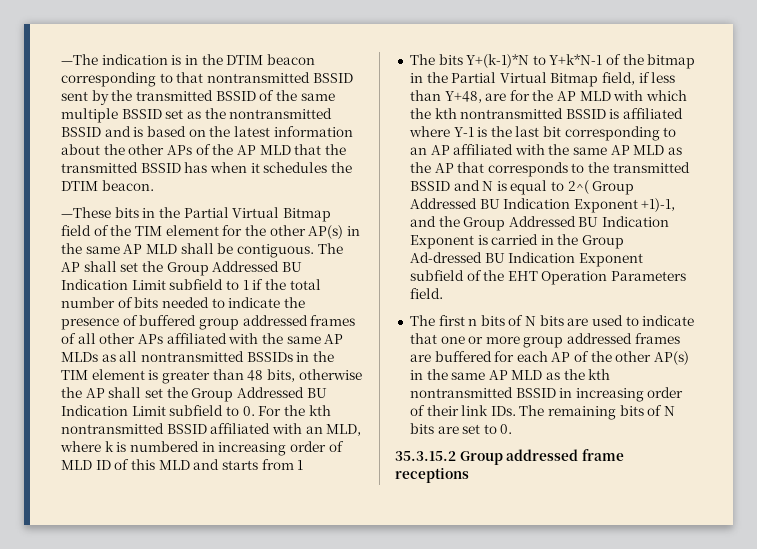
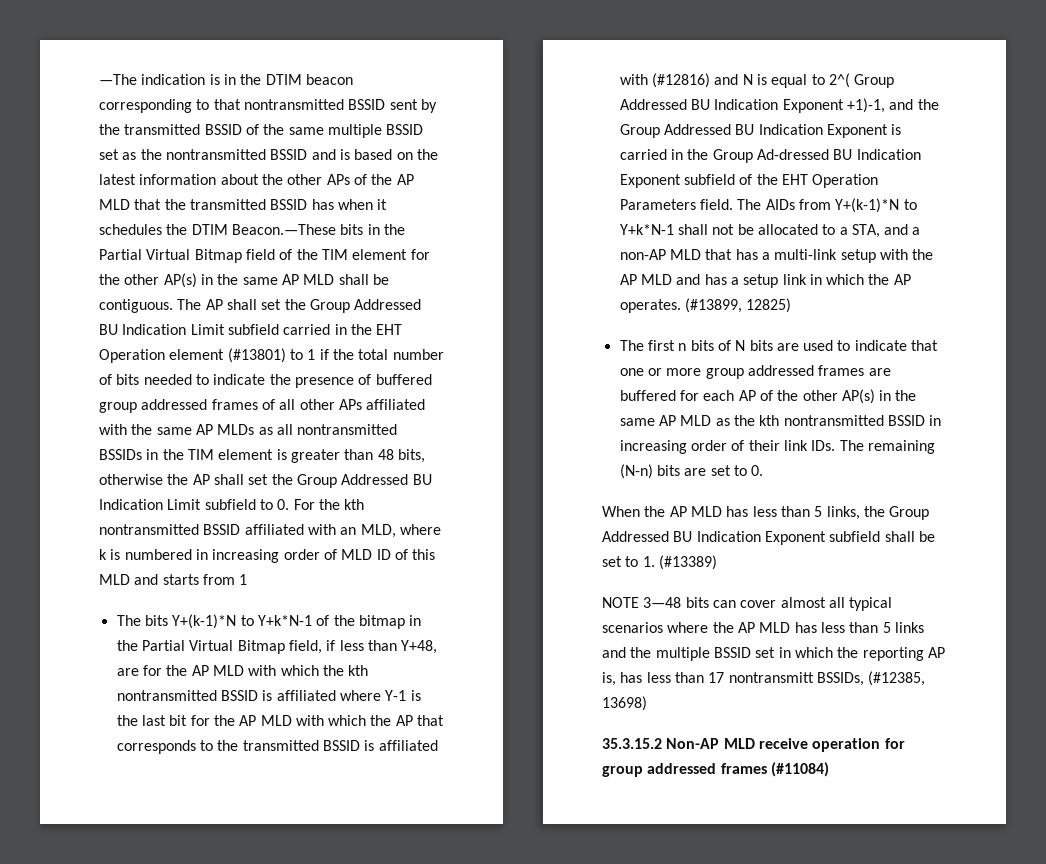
[101,180,154,191] [61,207,111,218] beacon. // —These -> [231,224,336,235] Beacon.—These
(224, 284) none -> [283,324,403,335] [99,348,286,363] carried in the EHT Operation element (#13801)
[564,126,677,141] [409,144,683,155] corresponding to an AP affiliated with the same AP MLD as -> [190,715,367,726] for the AP MLD with which
(450, 186) none -> [364,740,438,751] [619,73,710,88] is affiliated with (#12816)
(443, 293) none -> [737,198,917,213] [619,224,921,238] [619,249,934,263] [619,274,911,288] [619,298,792,313] The AIDs from Y+(k-1)*N to Y+k*N-1 shall not be allocated to a STA, and a non-AP MLD that has a multi-link setup with the AP MLD and has a setup link in which the AP operates. (#13899, 12825)
[619,405,676,416] bits of N -> [619,464,653,479] (N-n)
[395,449,624,465] [395,468,469,483] 35.3.15.2 Group addressed frame receptions -> [602,506,930,520] [602,531,935,545] [602,555,717,570] [602,597,893,611] [602,622,924,633] [602,647,945,661] [602,671,926,686] [602,696,647,711] [602,738,905,752] [602,762,829,777] When the AP MLD has less than 5 links, the Group Addressed BU Indication Exponent subfield shall be set to 1. (#13389) // NOTE 3—48 bits can cover almost all typical scenarios where the AP MLD has less than 5 links and the multiple BSSID set in which the reporting AP is, has less than 17 nontransmitt BSSIDs, (#12385, 13698) // 35.3.15.2 Non-AP MLD receive operation for group addressed frames (#11084)

